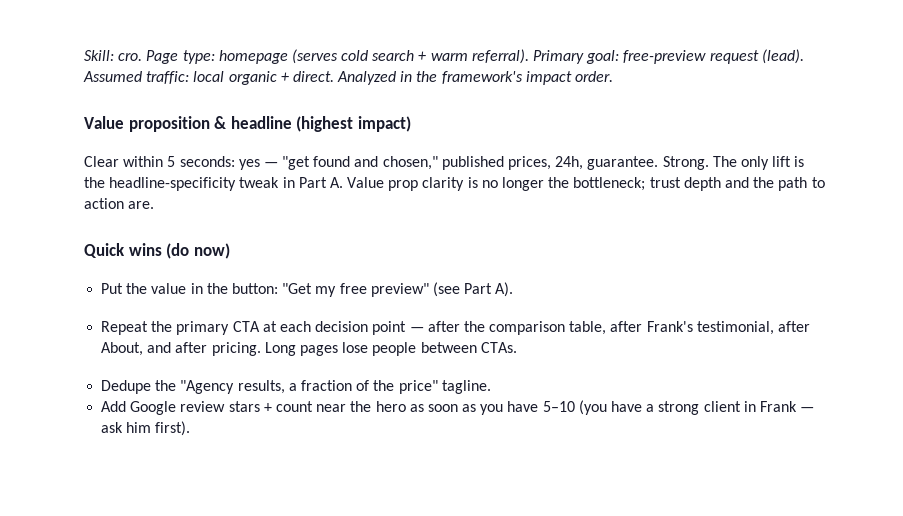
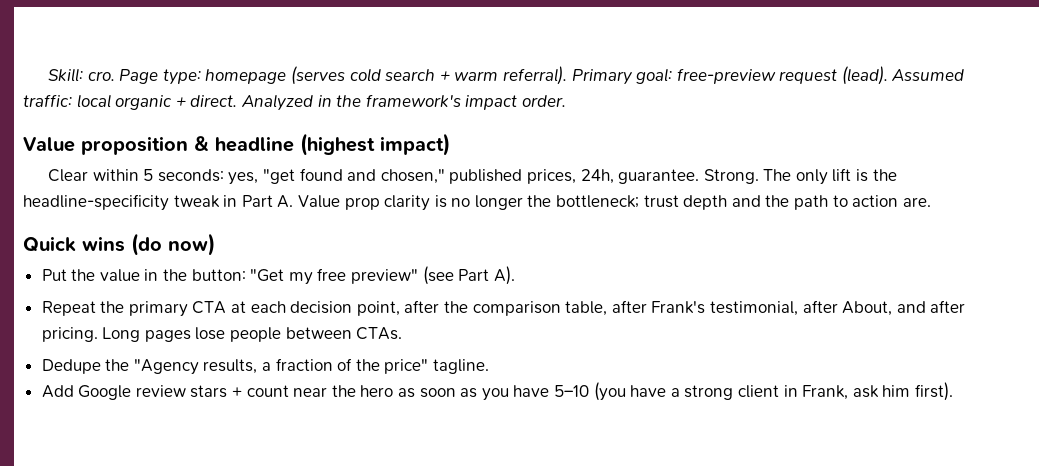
[238,159,278,170] yes — -> [228,172,259,185] yes,
[372,321,424,335] point — -> [356,301,400,316] point,
[759,401,815,412] Frank — -> [802,385,849,400] Frank,

